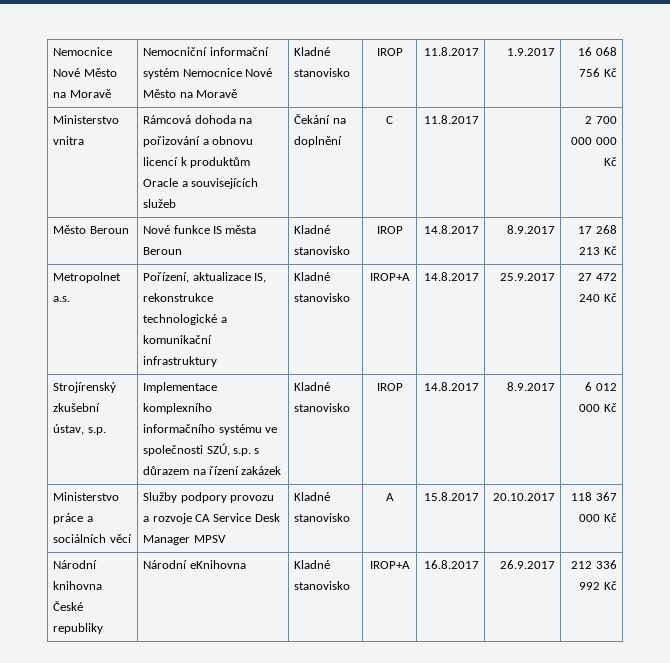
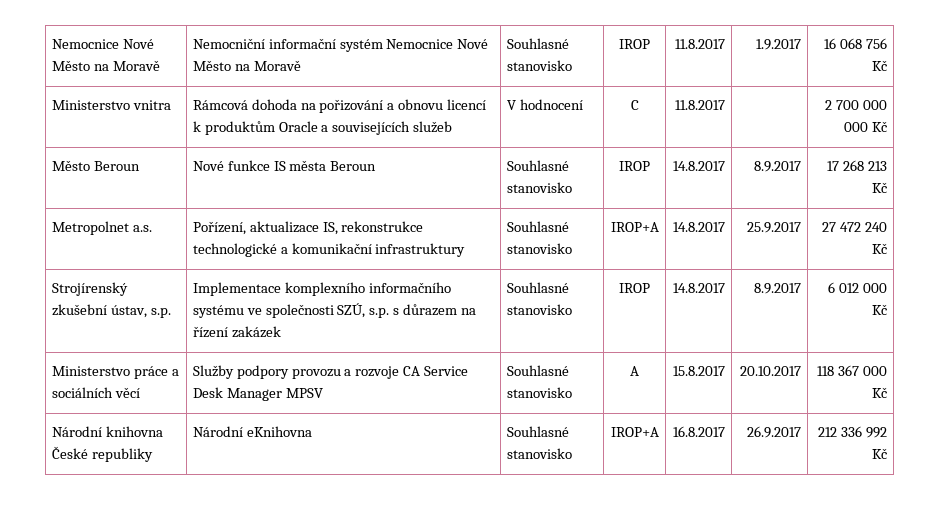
[294,47,331,56] Kladné -> [506,38,569,49] Souhlasné
[294,114,346,124] [294,136,343,147] Čekání na doplnění -> [506,99,583,110] V hodnocení
[294,225,331,234] Kladné -> [506,160,569,171] Souhlasné
[294,272,331,281] Kladné -> [506,221,569,232] Souhlasné
[294,382,331,391] Kladné -> [506,282,569,293] Souhlasné
[294,492,331,501] Kladné -> [506,365,569,376] Souhlasné
[294,560,331,569] Kladné -> [506,426,569,437] Souhlasné

